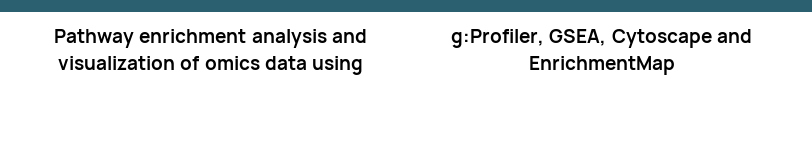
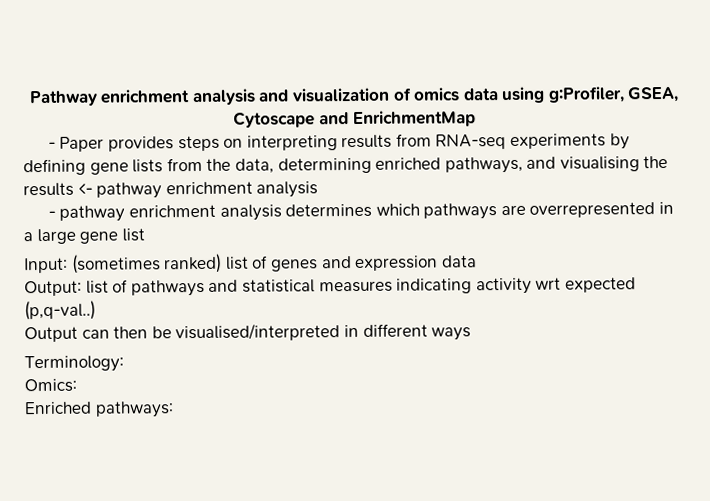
(675, 65) none -> [47,133,630,152] [23,155,669,176] [23,181,319,199] [47,201,675,222] [23,228,145,245] [24,253,477,274] [24,277,636,297] [24,300,96,321] [24,323,472,343] [24,355,124,373] [24,378,77,393] [24,401,174,418] // - Paper provides steps on interpreting results from RNA-seq experiments by defining gene lists from the data, determining enriched pathways, and visualising the results <- pathway enrichment analysis // - pathway enrichment analysis determines which pathways are overrepresented in a large gene list // Input: (sometimes ranked) list of genes and expression data // Output: list of pathways and statistical measures indicating activity wrt expected (p,q-val..) // Output can then be visualised/interpreted in different ways // Terminology: // Omics: // Enriched pathways:

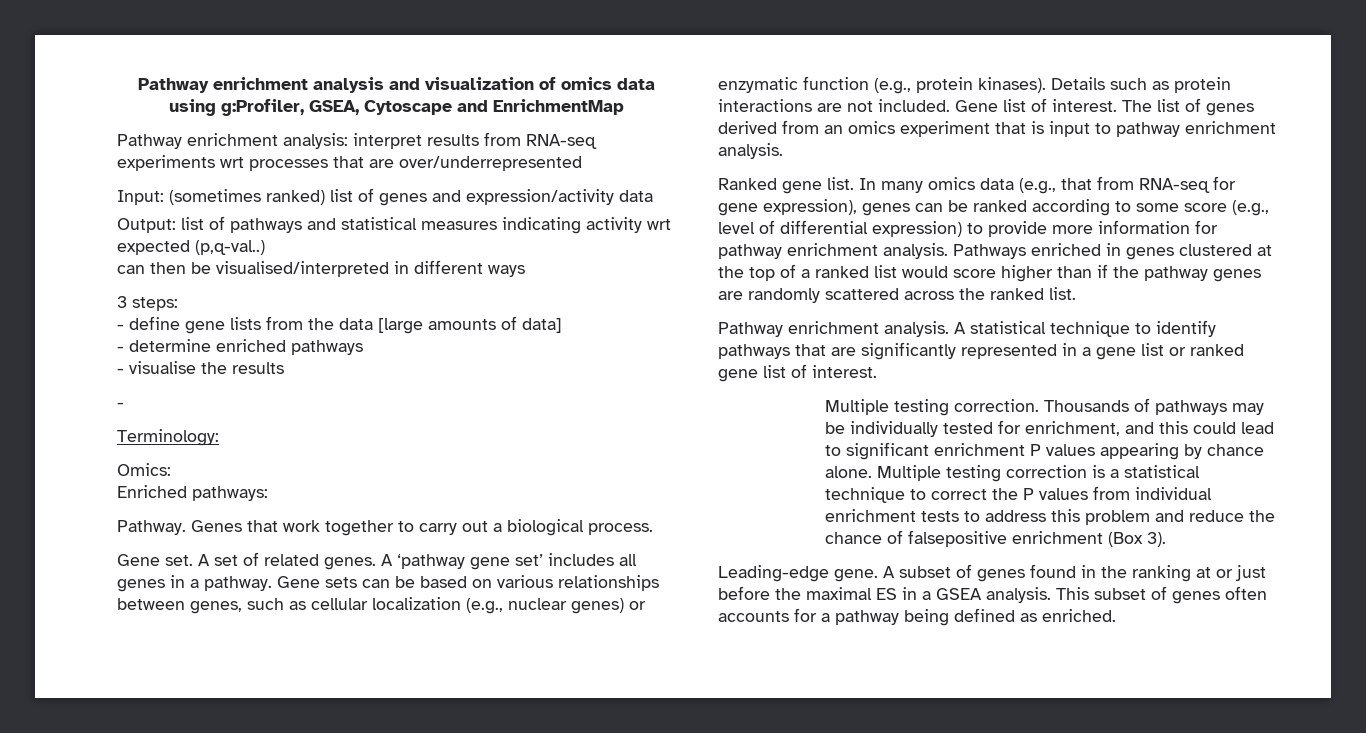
[47,133,630,152] [23,155,669,176] [23,181,319,199] [47,201,675,222] [23,228,145,245] - Paper provides steps on interpreting results from RNA-seq experiments by defining gene lists from the data, determining enriched pathways, and visualising the results <- pathway enrichment analysis // - pathway enrichment analysis determines which pathways are overrepresented in a large gene list -> [117,132,597,149] [117,155,582,171] Pathway enrichment analysis: interpret results from RNA-seq experiments wrt processes that are over/underrepresented
[355,255,439,271] expression -> [466,189,614,205] expression/activity
[24,326,78,343] Output -> (265, 247) none
[24,355,124,373] [24,378,77,393] [24,401,174,418] Terminology: // Omics: // Enriched pathways: -> [117,296,178,311] [117,316,562,334] [117,339,363,355] [117,361,284,374] [117,402,124,408] [117,429,219,446] [117,463,171,476] [117,485,268,501] [117,519,653,536] [117,552,637,570] [117,575,659,592] [117,597,646,614] [718,76,1231,94] [718,98,1254,116] [718,120,1276,137] [718,143,783,159] [718,176,1236,194] [718,199,1269,216] [718,220,1218,237] [718,243,1272,260] [718,264,1261,282] [718,287,1076,303] [718,320,1216,337] [718,342,1244,360] [718,364,877,382] [825,398,1265,416] [825,420,1275,437] [825,442,1265,460] [825,465,1201,482] [825,486,1213,503] [825,509,1276,525] [825,530,1167,547] [718,564,1266,582] [718,586,1267,604] [718,608,1116,626] 3 steps: // - define gene lists from the data [large amounts of data] // - determine enriched pathways // - visualise the results // - // Terminology: // Omics: // Enriched pathways: // Pathway. Genes that work together to carry out a biological process. // Gene set. A set of related genes. A ‘pathway gene set’ includes all genes in a pathway. Gene sets can be based on various relationships between genes, such as cellular localization (e.g., nuclear genes) or enzymatic function (e.g., protein kinases). Details such as protein interactions are not included. Gene list of interest. The list of genes derived from an omics experiment that is input to pathway enrichment analysis. // Ranked gene list. In many omics data (e.g., that from RNA-seq for gene expression), genes can be ranked according to some score (e.g., level of differential expression) to provide more information for pathway enrichment analysis. Pathways enriched in genes clustered at the top of a ranked list would score higher than if the pathway genes are randomly scattered across the ranked list. // Pathway enrichment analysis. A statistical technique to identify pathways that are significantly represented in a gene list or ranked gene list of interest. // Multiple testing correction. Thousands of pathways may be individually tested for enrichment, and this could lead to significant enrichment P values appearing by chance alone. Multiple testing correction is a statistical technique to correct the P values from individual enrichment tests to address this problem and reduce the chance of falsepositive enrichment (Box 3). // Leading-edge gene. A subset of genes found in the ranking at or just before the maximal ES in a GSEA analysis. This subset of genes often accounts for a pathway being defined as enriched.

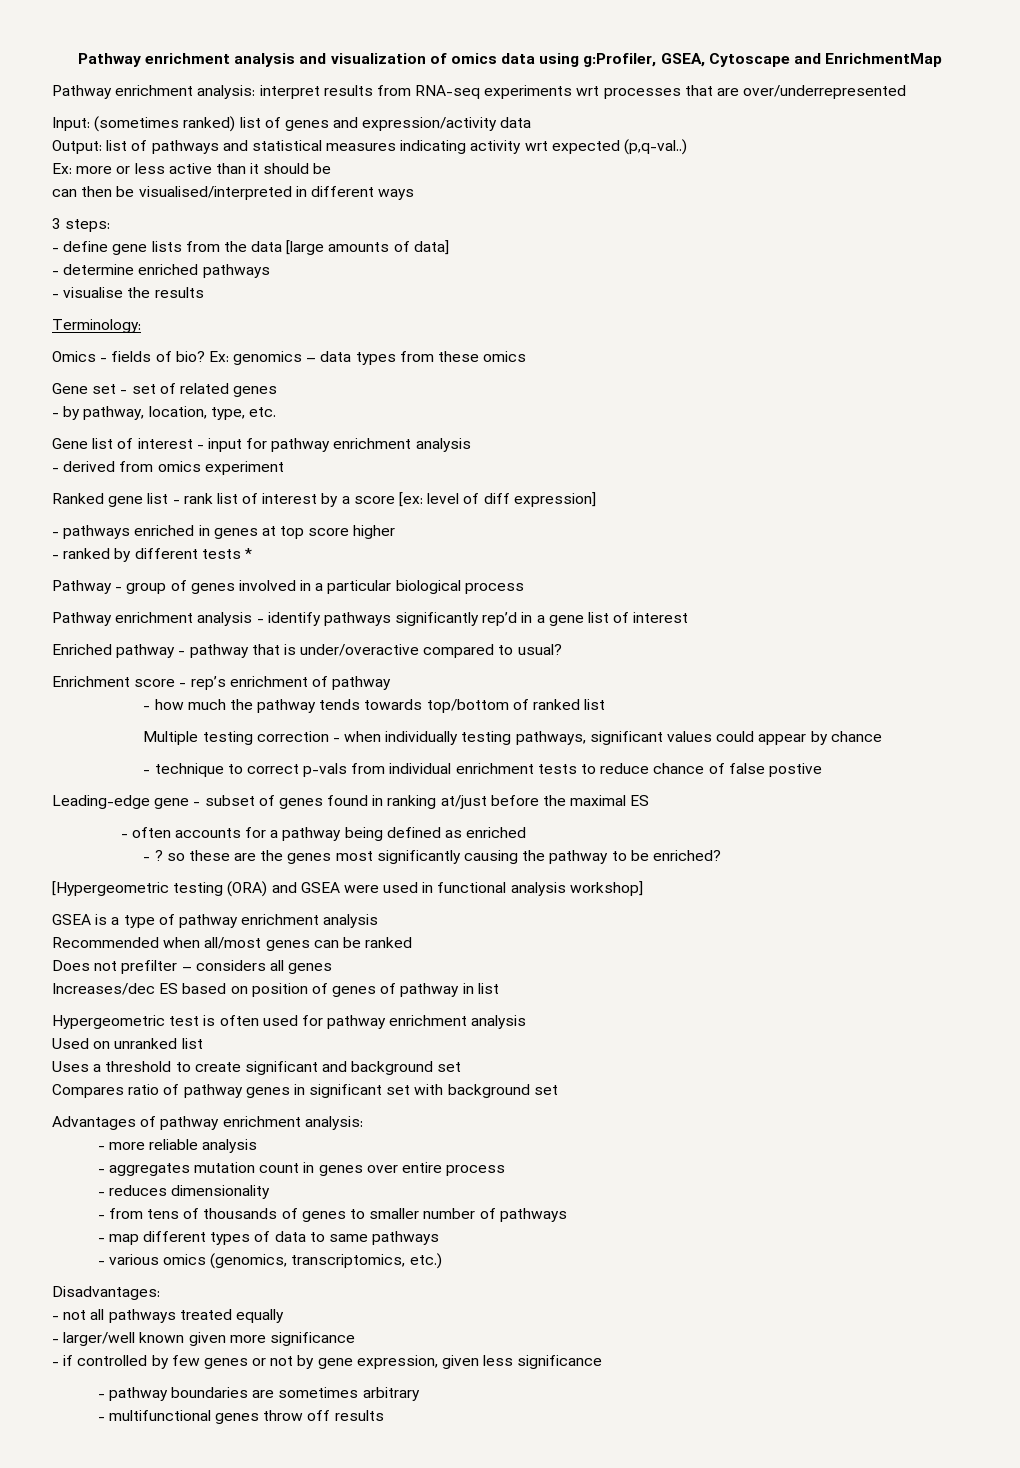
(265, 247) none -> [52,163,332,174] // Ex: more or less active than it should be
[117,402,124,408] // - -> (204, 292) none
[117,463,171,476] [117,485,268,501] [117,519,653,536] [117,554,210,566] Omics: // Enriched pathways: // Pathway. Genes that work together to carry out a biological process. // Gene set. A -> [52,351,527,365] [52,383,128,394] Omics - fields of bio? Ex: genomics – data types from these omics // Gene set -
[324,553,637,570] [117,575,659,592] [117,597,646,614] [718,76,1231,94] [718,98,1254,116] genes. A ‘pathway gene set’ includes all genes in a pathway. Gene sets can be based on various relationships between genes, such as cellular localization (e.g., nuclear genes) or enzymatic function (e.g., protein kinases). Details such as protein interactions are not included. Gene list of interest. The list of genes -> [233,386,278,397] [52,406,276,420] [52,438,471,452] [52,468,59,472] genes // - by pathway, location, type, etc. // Gene list of interest - input for pathway enrichment analysis // -
[824,125,843,134] an -> (154, 466) none
[995,121,1276,137] [718,143,783,159] [718,176,1236,194] [718,199,1269,216] [718,220,1218,237] [718,243,1272,260] [718,264,1261,282] [718,287,1076,303] [718,320,1216,337] [718,342,1244,360] [718,364,877,382] [825,398,1265,416] [825,420,1275,437] [825,442,1265,460] [825,465,1201,482] [825,487,1089,503] that is input to pathway enrichment analysis. // Ranked gene list. In many omics data (e.g., that from RNA-seq for gene expression), genes can be ranked according to some score (e.g., level of differential expression) to provide more information for pathway enrichment analysis. Pathways enriched in genes clustered at the top of a ranked list would score higher than if the pathway genes are randomly scattered across the ranked list. // Pathway enrichment analysis. A statistical technique to identify pathways that are significantly represented in a gene list or ranked gene list of interest. // Multiple testing correction. Thousands of pathways may be individually tested for enrichment, and this could lead to significant enrichment P values appearing by chance alone. Multiple testing correction is a statistical technique to correct the P values -> [52,492,596,507] [52,525,396,539] [52,548,252,562] [52,580,524,594] [52,612,689,626] [52,644,562,658] [52,676,392,690] [143,699,606,713] [143,731,882,745] [143,763,348,777] // Ranked gene list - rank list of interest by a score [ex: level of diff expression] // - pathways enriched in genes at top score higher // - ranked by different tests * // Pathway - group of genes involved in a particular biological process // Pathway enrichment analysis - identify pathways significantly rep’d in a gene list of interest // Enriched pathway - pathway that is under/overactive compared to usual? // Enrichment score - rep’s enrichment of pathway // - how much the pathway tends towards top/bottom of ranked list // Multiple testing correction - when individually testing pathways, significant values could appear by chance // - technique to correct p-vals
[985,509,1276,525] [825,530,1167,547] address this problem and reduce the chance of falsepositive enrichment (Box 3). -> [600,763,822,777] reduce chance of false postive
[834,566,895,582] gene. A -> [154,798,201,809] gene -
[1101,565,1266,582] the ranking at or just -> [387,795,487,809] ranking at/just
[902,586,1220,604] in a GSEA analysis. This subset of genes -> [120,834,128,838] // -
[1042,609,1116,622] enriched. -> [466,827,527,838] [143,850,721,864] [52,881,643,897] [52,914,379,928] [52,937,413,951] [52,960,333,974] [52,983,499,997] [52,1015,527,1029] [52,1038,203,1049] [52,1061,462,1075] [52,1084,558,1098] [52,1116,363,1130] [97,1139,258,1153] [97,1162,506,1176] [97,1185,271,1199] [97,1208,567,1222] [97,1231,440,1245] [97,1253,442,1269] [52,1286,160,1300] [52,1309,284,1323] [52,1332,355,1346] [52,1355,603,1369] [97,1387,420,1401] [97,1410,384,1424] enriched // - ? so these are the genes most significantly causing the pathway to be enriched? // [Hypergeometric testing (ORA) and GSEA were used in functional analysis workshop] // GSEA is a type of pathway enrichment analysis // Recommended when all/most genes can be ranked // Does not prefilter – considers all genes // Increases/dec ES based on position of genes of pathway in list // Hypergeometric test is often used for pathway enrichment analysis // Used on unranked list // Uses a threshold to create significant and background set // Compares ratio of pathway genes in significant set with background set // Advantages of pathway enrichment analysis: // - more reliable analysis // - aggregates mutation count in genes over entire process // - reduces dimensionality // - from tens of thousands of genes to smaller number of pathways // - map different types of data to same pathways // - various omics (genomics, transcriptomics, etc.) // Disadvantages: // - not all pathways treated equally // - larger/well known given more significance // - if controlled by few genes or not by gene expression, given less significance // - pathway boundaries are sometimes arbitrary // - multifunctional genes throw off results

